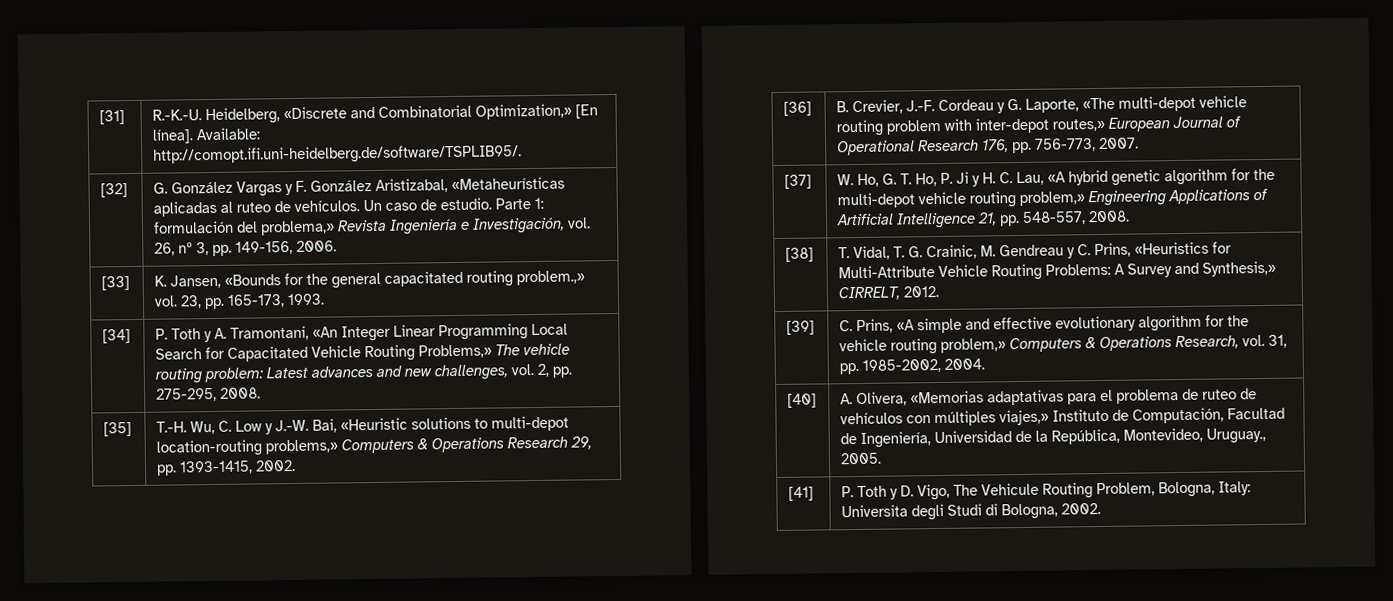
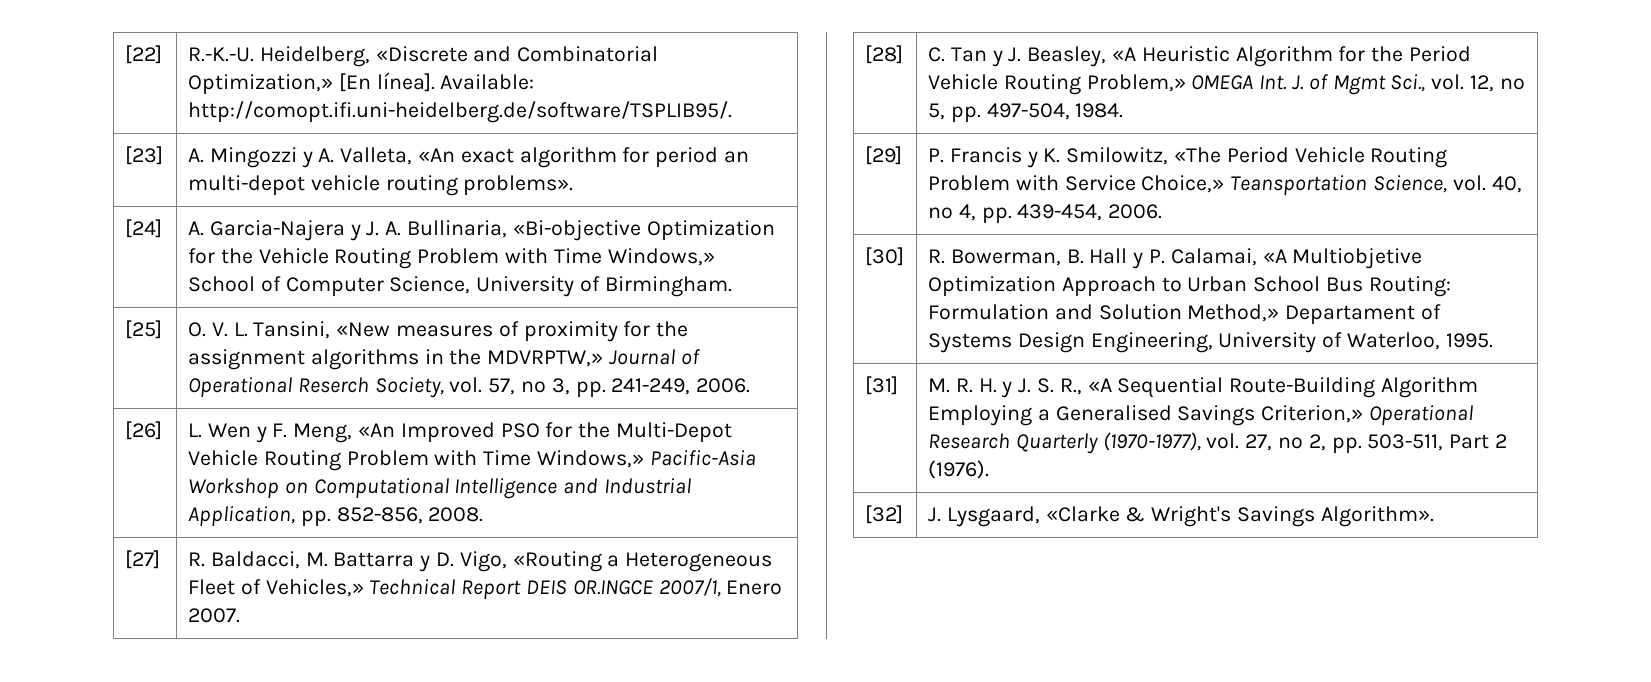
[98,110,125,125] [31] -> [124,45,162,64] [22]
[99,183,128,198] [152,176,565,197] [152,197,544,217] [152,217,591,236] [153,242,175,256] [32] | G. González Vargas y F. González Aristizabal, «Metaheurísticas aplicadas al ruteo de vehículos. Un caso de estudio. Parte 1: formulación del problema,» Revista Ingeniería e Investigación, vol. 26, -> [124,146,163,165] [187,147,749,168] [187,175,574,196] [124,219,162,238] [187,220,775,241] [187,248,715,269] [187,276,732,297] [124,320,162,339] [187,321,689,342] [187,349,701,370] [187,377,516,398] [23] | A. Mingozzi y A. Valleta, «An exact algorithm for period an multi-depot vehicle routing problems». // [24] | A. Garcia-Najera y J. A. Bullinaria, «Bi-objective Optimization for the Vehicle Routing Problem with Time Windows,» School of Computer Science, University of Birmingham. // [25] | O. V. L. Tansini, «New measures of proximity for the assignment algorithms in the MDVRPTW,» Journal of Operational Reserch Society, vol. 57,
[234,240,337,255] [100,276,130,291] [153,270,585,289] [153,293,325,310] [101,329,131,344] [154,323,568,343] [154,343,570,362] [154,363,572,384] [155,387,261,402] [102,422,132,437] [155,415,569,435] [155,436,592,457] [155,459,296,476] [782,101,812,116] [835,95,1247,115] [835,116,1241,137] [836,137,1139,156] [783,174,812,189] [836,168,1275,188] [836,188,1268,209] [835,210,1130,229] [784,247,814,262] [837,241,1232,261] [837,260,1276,281] [837,285,939,301] [785,320,815,335] [838,314,1249,334] [838,334,1287,355] [838,358,985,375] [786,393,817,408] [839,388,1257,407] [839,407,1285,427] [839,427,1266,448] [839,452,882,465] [787,486,814,501] [840,481,1251,501] [840,503,1101,521] 149-156, 2006. // [33] | K. Jansen, «Bounds for the general capacitated routing problem.,» vol. 23, pp. 165-173, 1993. // [34] | P. Toth y A. Tramontani, «An Integer Linear Programming Local Search for Capacitated Vehicle Routing Problems,» The vehicle routing problem: Latest advances and new challenges, vol. 2, pp. 275-295, 2008. // [35] | T.-H. Wu, C. Low y J.-W. Bai, «Heuristic solutions to multi-depot location-routing problems,» Computers & Operations Research 29, pp. 1393-1415, 2002. // [36] | B. Crevier, J.-F. Cordeau y G. Laporte, «The multi-depot vehicle routing problem with inter-depot routes,» European Journal of Operational Research 176, pp. 756-773, 2007. // [37] | W. Ho, G. T. Ho, P. Ji y H. C. Lau, «A hybrid genetic algorithm for the multi-depot vehicle routing problem,» Engineering Applications of Artificial Intelligence 21, pp. 548-557, 2008. // [38] | T. Vidal, T. G. Crainic, M. Gendreau y C. Prins, «Heuristics for Multi-Attribute Vehicle Routing Problems: A Survey and Synthesis,» CIRRELT, 2012. // [39] | C. Prins, «A simple and effective evolutionary algorithm for the vehicle routing problem,» Computers & Operations Research, vol. 31, pp. 1985-2002, 2004. // [40] | A. Olivera, «Memorias adaptativas para el problema de ruteo de vehículos con múltiples viajes,» Instituto de Computación, Facultad de Ingeniería, Universidad de la República, Montevideo, Uruguay., 2005. // [41] | P. Toth y D. Vigo, The Vehicule Routing Problem, Bologna, Italy: Universita degli Studi di Bologna, 2002. -> [611,378,751,395] [124,421,162,440] [187,422,732,443] [187,450,756,471] [187,478,691,499] [187,506,484,527] [124,550,160,569] [187,551,773,572] [187,578,783,600] [187,608,240,623] [864,45,903,64] [927,46,1471,67] [927,74,1525,95] [927,103,1124,123] [864,146,902,165] [927,147,1448,168] [927,175,1522,196] [927,204,1163,224] [864,247,904,266] [927,248,1423,269] [927,276,1451,297] [927,304,1441,325] [927,332,1493,353] [864,376,898,395] [927,377,1478,398] [927,405,1473,426] [927,432,1507,454] [927,460,989,479] [864,505,903,524] [927,506,1434,527] 241-249, 2006. // [26] | L. Wen y F. Meng, «An Improved PSO for the Multi-Depot Vehicle Routing Problem with Time Windows,» Pacific-Asia Workshop on Computational Intelligence and Industrial Application, pp. 852-856, 2008. // [27] | R. Baldacci, M. Battarra y D. Vigo, «Routing a Heterogeneous Fleet of Vehicles,» Technical Report DEIS OR.INGCE 2007/1, Enero 2007. // [28] | C. Tan y J. Beasley, «A Heuristic Algorithm for the Period Vehicle Routing Problem,» OMEGA Int. J. of Mgmt Sci., vol. 12, nº 5, pp. 497-504, 1984. // [29] | P. Francis y K. Smilowitz, «The Period Vehicle Routing Problem with Service Choice,» Teansportation Science, vol. 40, nº 4, pp. 439-454, 2006. // [30] | R. Bowerman, B. Hall y P. Calamai, «A Multiobjetive Optimization Approach to Urban School Bus Routing: Formulation and Solution Method,» Departament of Systems Design Engineering, University of Waterloo, 1995. // [31] | M. R. H. y J. S. R., «A Sequential Route-Building Algorithm Employing a Generalised Savings Criterion,» Operational Research Quarterly (1970-1977), vol. 27, nº 2, pp. 503-511, Part 2 (1976). // [32] | J. Lysgaard, «Clarke & Wright's Savings Algorithm».

